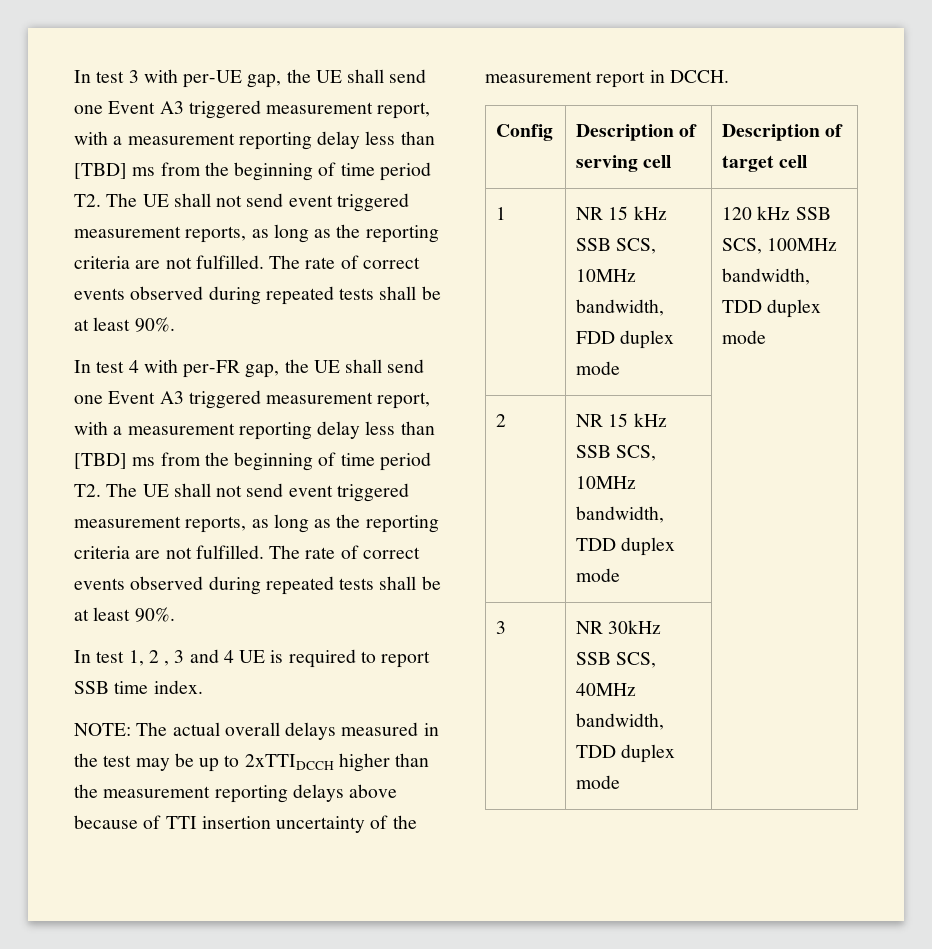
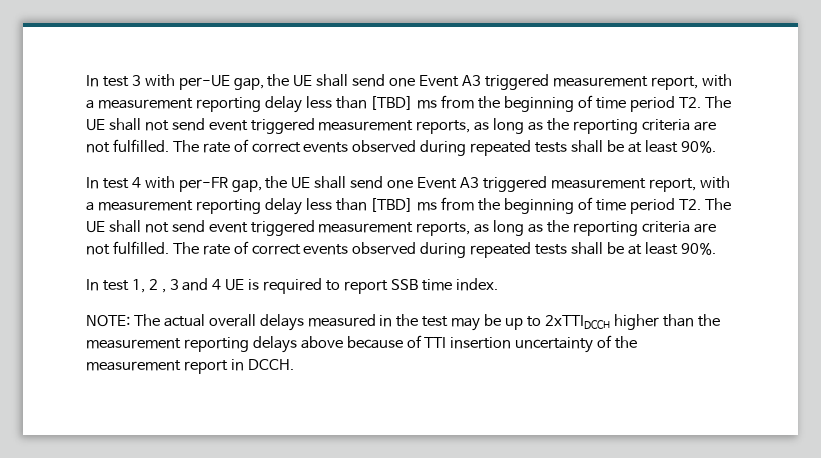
[496,124,554,141] [576,124,698,141] [576,155,672,172] [722,124,844,141] [722,155,808,172] [496,207,507,220] [576,206,667,220] [576,238,657,254] [576,269,637,282] [576,299,665,316] [576,330,675,349] [576,361,621,375] [722,206,831,220] [722,238,838,254] [722,268,811,285] [722,299,822,318] [722,330,767,344] [496,414,507,427] [576,413,667,427] [576,445,657,461] [576,476,637,489] [576,506,665,523] [576,537,676,556] [576,568,621,582] [496,621,507,634] [576,620,662,634] [576,652,657,668] [576,683,637,696] [576,713,665,730] [576,744,676,763] [576,775,621,789] // Config | Description of serving cell | Description of target cell // 1 | NR 15 kHz SSB SCS, 10MHz bandwidth, FDD duplex mode | 120 kHz SSB SCS, 100MHz bandwidth, TDD duplex mode // 2 | NR 15 kHz SSB SCS, 10MHz bandwidth, TDD duplex mode | // 3 | NR 30kHz SSB SCS, 40MHz bandwidth, TDD duplex mode | -> (294, 364) none

